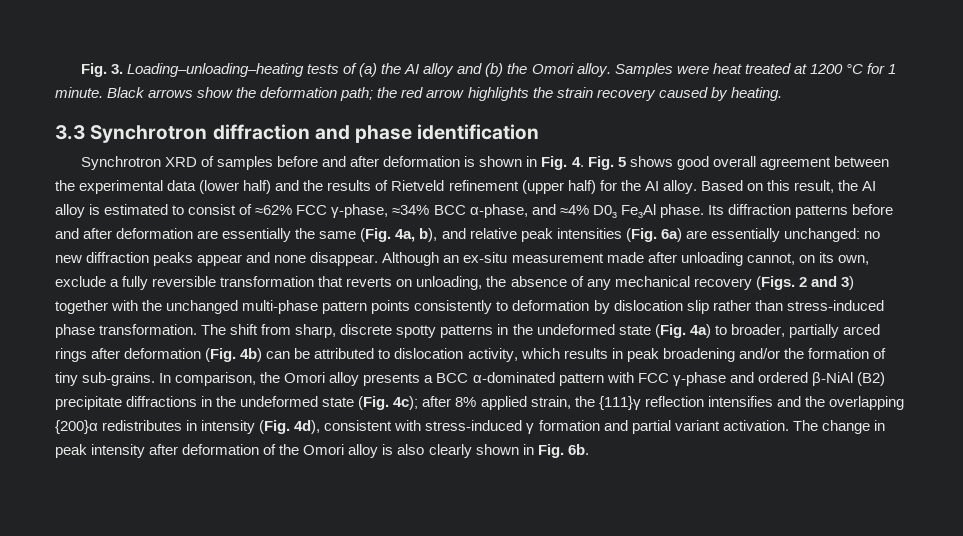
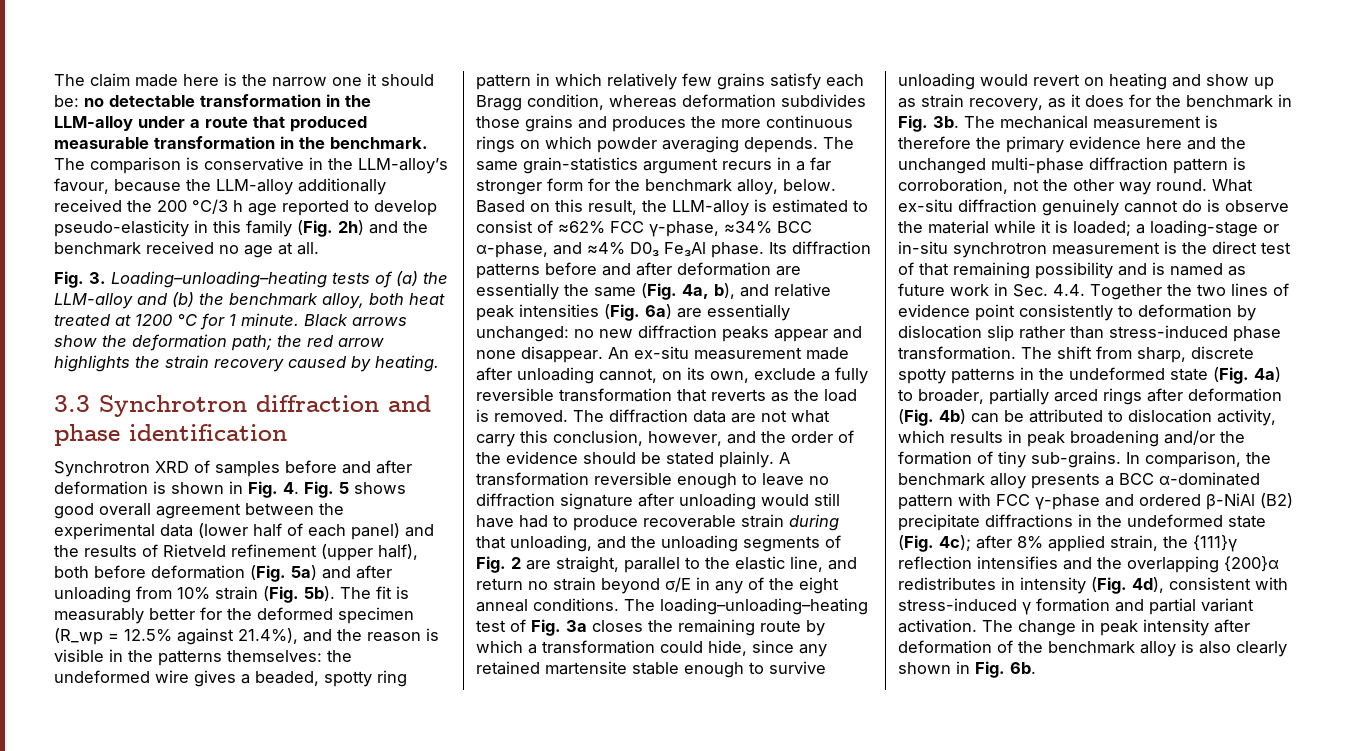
(80, 70) none -> [54,73,434,87] [54,94,371,107] [54,116,367,132] [54,136,428,149] [54,157,448,174] [54,178,386,195] [54,199,437,216] [54,220,428,237] [54,241,319,258] The claim made here is the narrow one it should be: no detectable transformation in the LLM-alloy under a route that produced measurable transformation in the benchmark. The comparison is conservative in the LLM-alloy’s favour, because the LLM-alloy additionally received the 200 °C/3 h age reported to develop pseudo-elasticity in this family (Fig. 2h) and the benchmark received no age at all. //
[404,63,455,77] AI alloy -> [54,293,133,309] LLM-alloy
[531,63,709,77] Omori alloy. Samples were -> [229,293,404,309] benchmark alloy, both
[243,180,272,194] half) -> [253,523,400,540] half of each panel)
[567,180,697,194] half) for the AI alloy. -> [378,544,418,560] [54,565,392,582] [54,586,409,603] [54,607,414,624] [54,628,439,645] [54,649,352,666] [54,670,407,687] [476,73,864,90] [476,94,866,111] [476,115,853,132] [476,136,854,153] [476,157,831,174] [476,178,836,195] half), both before deformation (Fig. 5a) and after unloading from 10% strain (Fig. 5b). The fit is measurably better for the deformed specimen (R_wp = 12.5% against 21.4%), and the reason is visible in the patterns themselves: the undeformed wire gives a beaded, spotty ring pattern in which relatively few grains satisfy each Bragg condition, whereas deformation subdivides those grains and produces the more continuous rings on which powder averaging depends. The same grain-statistics argument recurs in a far stronger form for the benchmark alloy, below.
[862,181,877,191] [55,204,85,218] AI alloy -> [672,200,749,216] LLM-alloy
[382,252,460,266] Although an -> [608,347,629,359] An
[396,276,854,290] [55,300,411,314] on unloading, the absence of any mechanical recovery (Figs. 2 and 3) together with the unchanged multi-phase pattern points -> [771,389,857,402] [476,409,830,423] [476,430,854,447] [476,451,790,468] [476,472,829,489] [476,493,840,510] [476,514,839,531] [476,535,841,552] [476,556,857,573] [476,577,839,594] [476,598,868,615] [476,619,825,636] [476,640,827,657] [476,661,826,678] [898,73,1274,90] [898,94,1292,111] [898,115,1218,132] [898,136,1246,153] [898,157,1246,174] [898,178,1253,195] [898,199,1289,216] [898,220,1279,237] [898,241,1291,258] [898,262,1246,279] [898,283,1289,300] [898,304,1015,321] as the load is removed. The diffraction data are not what carry this conclusion, however, and the order of the evidence should be stated plainly. A transformation reversible enough to leave no diffraction signature after unloading would still have had to produce recoverable strain during that unloading, and the unloading segments of Fig. 2 are straight, parallel to the elastic line, and return no strain beyond σ/E in any of the eight anneal conditions. The loading–unloading–heating test of Fig. 3a closes the remaining route by which a transformation could hide, since any retained martensite stable enough to survive unloading would revert on heating and show up as strain recovery, as it does for the benchmark in Fig. 3b. The mechanical measurement is therefore the primary evidence here and the unchanged multi-phase diffraction pattern is corroboration, not the other way round. What ex-situ diffraction genuinely cannot do is observe the material while it is loaded; a loading-stage or in-situ synchrotron measurement is the direct test of that remaining possibility and is named as future work in Sec. 4.4. Together the two lines of evidence point
[284,372,326,383] Omori -> [898,473,985,486] benchmark
[303,444,345,455] Omori -> [1048,641,1135,654] benchmark

